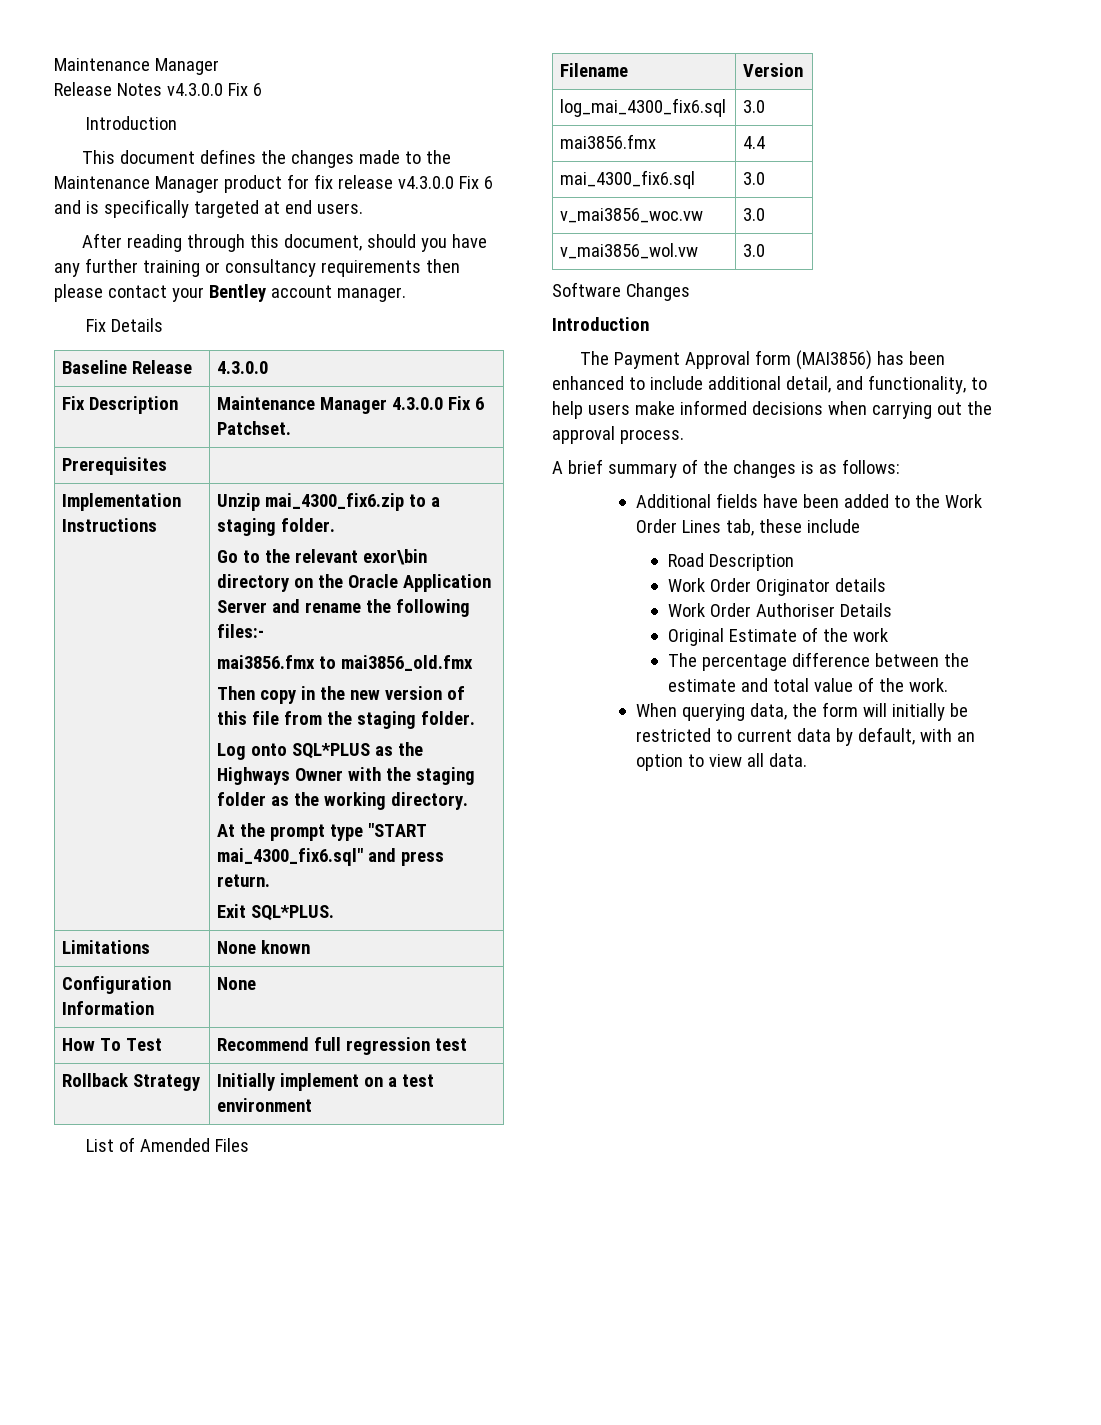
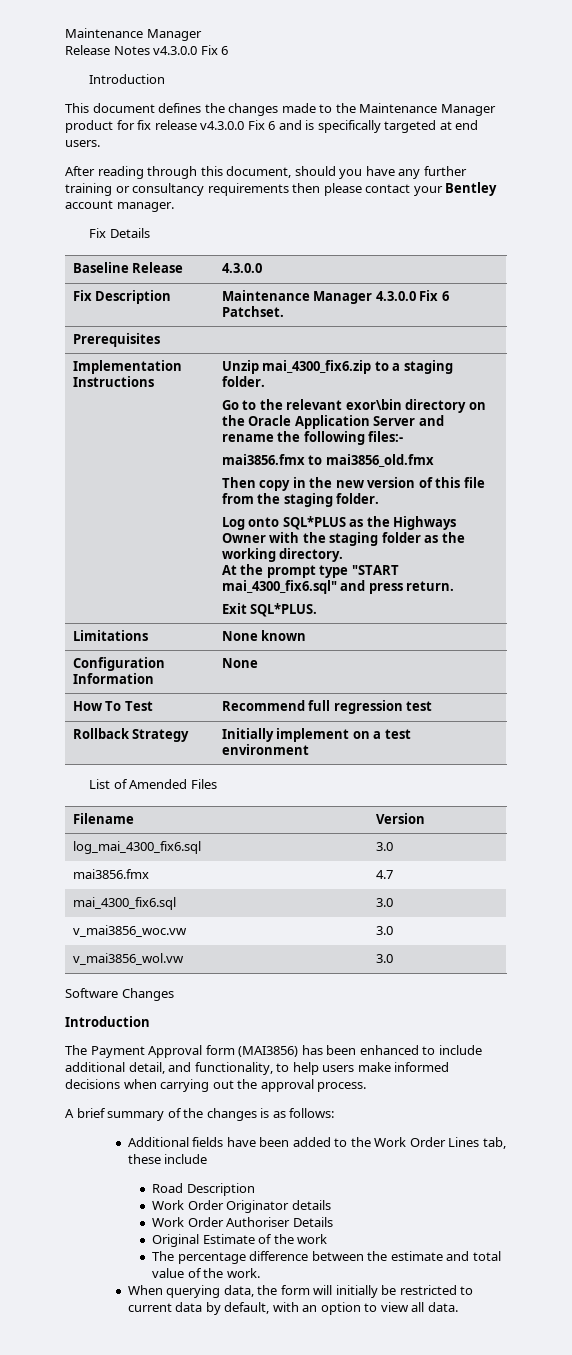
[743,136,766,149] 4.4 -> [375,870,393,879] 4.7

